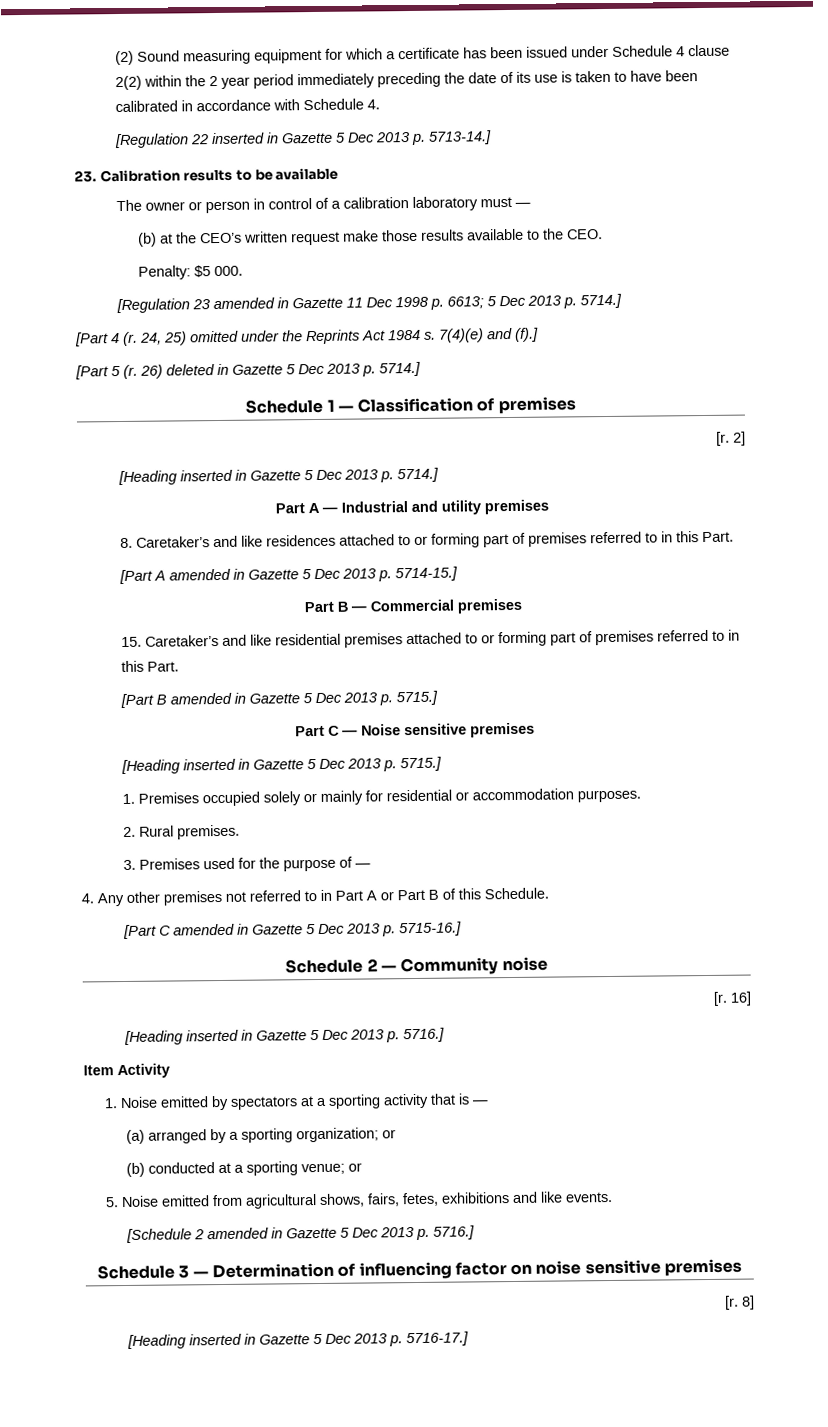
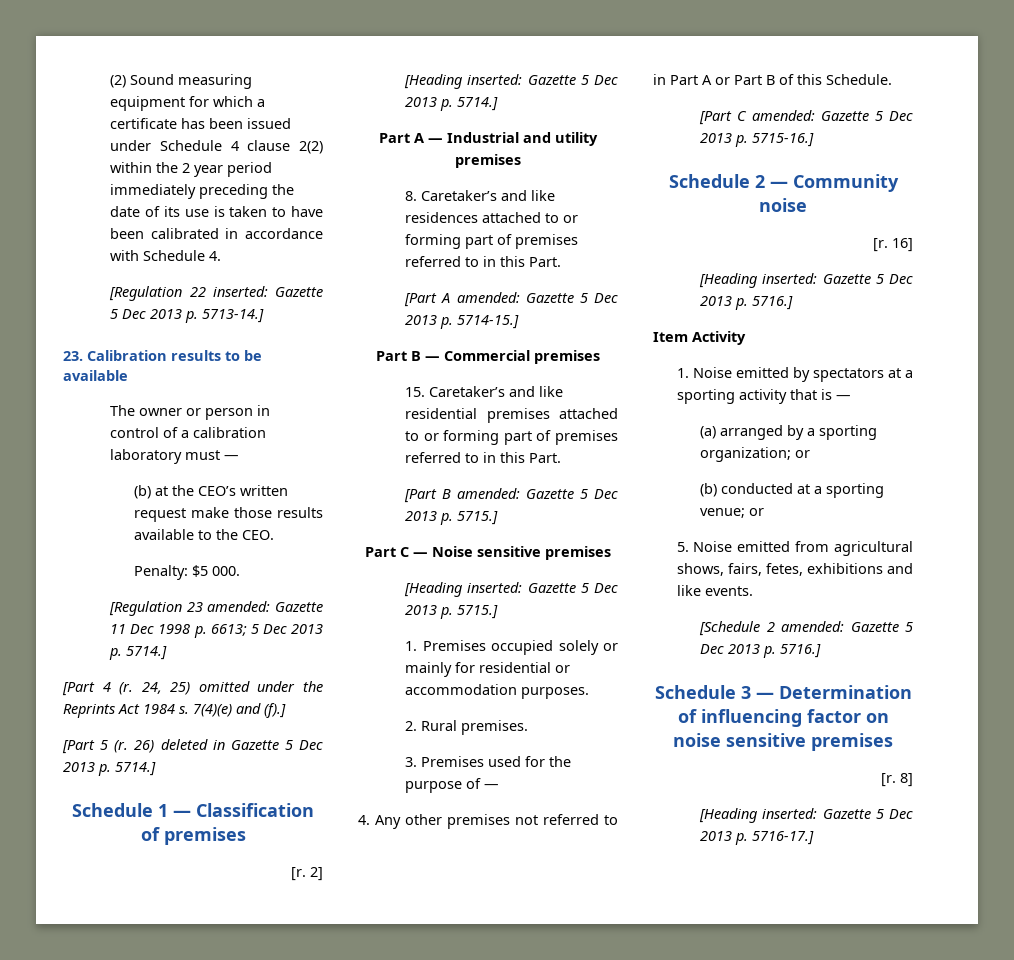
[211,132,279,145] inserted in -> [212,286,268,297] inserted:
[212,297,289,310] amended in -> [207,601,271,612] amended:
[179,469,247,482] inserted in -> [467,74,523,85] inserted:
[168,568,245,581] amended in -> [456,292,520,303] amended:
[169,692,246,705] amended in -> [457,488,521,499] amended:
[182,758,250,771] inserted in -> [467,582,523,593] inserted:
[172,923,249,936] amended in -> [752,110,816,121] amended:
[185,1029,253,1042] inserted in -> [762,273,818,284] inserted:
[206,1227,283,1240] amended in -> [781,621,845,632] amended:
[188,1333,256,1346] inserted in -> [762,808,818,819] inserted:

